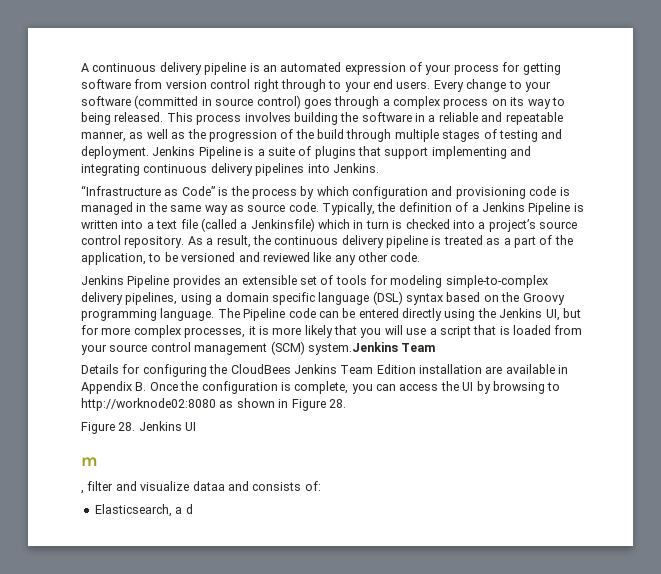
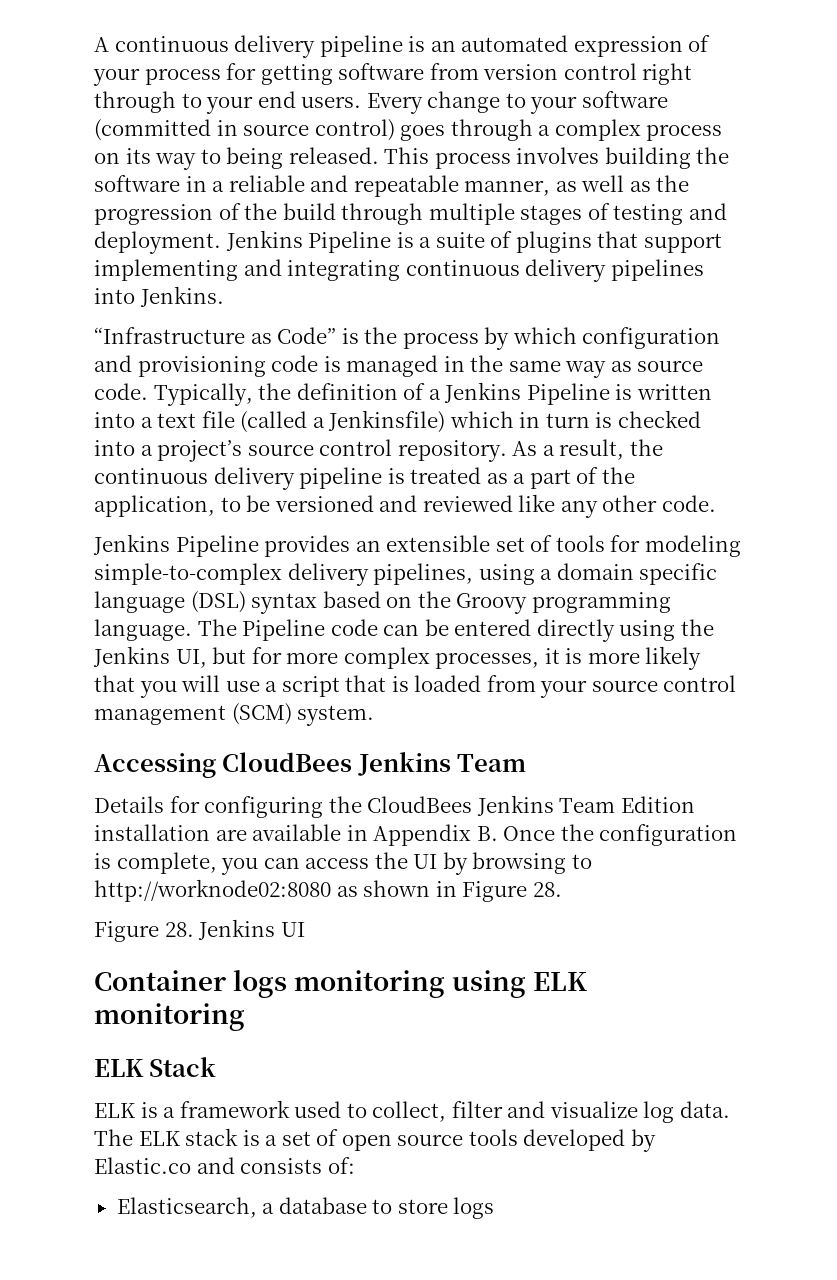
[307,342,398,355] system.Jenkins -> [297,705,375,726] [94,752,451,778] system. // Accessing CloudBees Jenkins
[81,457,98,466] [81,481,225,494] m // , filter and visualize dataa -> [94,970,588,998] [94,1003,245,1031] [94,1057,217,1077] [94,1100,730,1123] [94,1128,656,1152] [94,1157,191,1174] Container logs monitoring using ELK monitoring // ELK Stack // ELK is a framework used to collect, filter and visualize log data. The ELK stack is a set of open source tools developed by Elastic.co
[185,504,193,514] d -> [278,1197,495,1219] database to store logs

